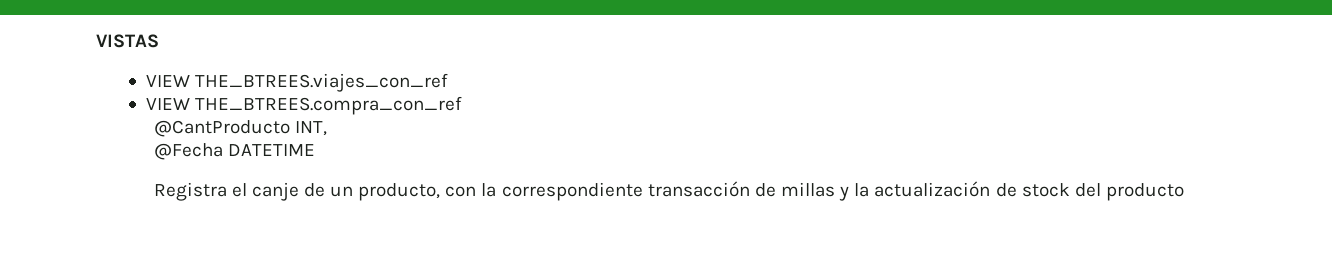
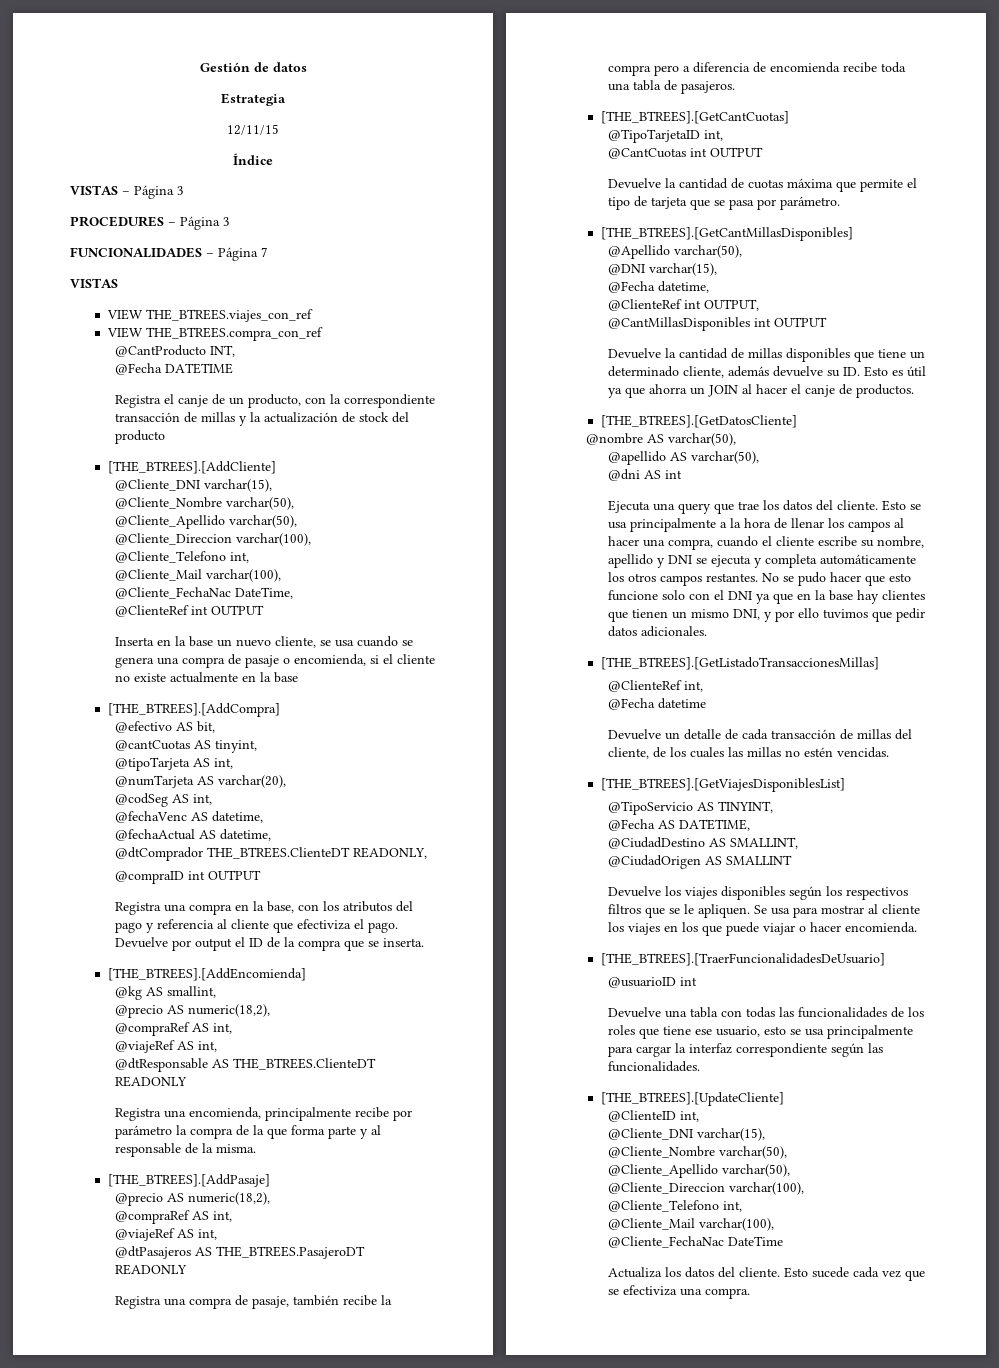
(96, 41) none -> [199,62,307,72] [221,93,286,106] [227,124,279,135] [233,153,273,165] [70,185,184,199] [70,216,230,230] [70,247,268,261] Gestión de datos // Estrategia // 12/11/15 // Índice // VISTAS – Página 3 // PROCEDURES – Página 3 // FUNCIONALIDADES – Página 7 //
(1184, 192) none -> [107,461,276,474] [115,479,273,492] [115,497,295,510] [115,515,298,529] [115,533,312,546] [115,551,250,563] [115,569,282,582] [115,587,294,599] [115,605,265,617] [115,636,414,648] [115,654,436,668] [115,672,299,683] [107,703,280,717] [115,721,216,733] [115,740,258,753] [115,757,234,771] [115,775,287,788] [115,793,213,807] [115,811,264,823] [115,829,272,841] [115,847,428,861] [115,870,262,884] [115,901,414,915] [115,919,399,933] [115,937,425,951] [107,968,306,981] [115,986,217,1000] [115,1004,271,1018] [115,1022,233,1036] [115,1040,218,1053] [115,1058,377,1072] [115,1076,188,1087] [115,1107,413,1121] [115,1125,382,1139] [115,1143,257,1157] [107,1174,270,1187] [115,1192,271,1206] [115,1210,233,1224] [115,1228,218,1241] [115,1246,366,1259] [115,1264,188,1275] [115,1295,393,1309] [608,62,907,76] [608,80,736,94] [600,111,789,124] [608,129,724,143] [608,147,764,159] [608,178,918,192] [608,196,841,210] [600,227,853,241] [608,245,743,259] [608,263,718,276] [608,281,710,293] [608,299,760,311] [608,317,828,331] [608,348,926,362] [608,366,927,378] [608,384,915,398] [600,415,797,428] [585,433,736,446] [608,451,760,465] [608,469,683,481] [608,500,922,514] [608,518,905,532] [608,536,925,550] [608,554,917,568] [608,572,912,586] [608,590,926,604] [608,608,926,622] [608,626,708,637] [600,657,879,670] [608,680,704,692] [608,698,707,710] [608,729,913,740] [608,747,890,759] [600,778,845,792] [608,801,774,815] [608,819,751,831] [608,837,799,849] [608,855,793,869] [608,886,909,900] [608,904,921,918] [608,922,918,936] [600,953,885,966] [608,977,698,988] [608,1007,925,1018] [608,1025,914,1039] [608,1043,884,1057] [608,1061,701,1072] [600,1092,784,1106] [608,1110,700,1122] [608,1128,766,1141] [608,1146,788,1159] [608,1164,791,1178] [608,1182,805,1195] [608,1200,743,1212] [608,1218,775,1231] [608,1236,784,1248] [608,1267,926,1281] [608,1285,751,1299] // [THE_BTREES].[AddCliente] // @Cliente_DNI varchar(15), // @Cliente_Nombre varchar(50), // @Cliente_Apellido varchar(50), // @Cliente_Direccion varchar(100), // @Cliente_Telefono int, // @Cliente_Mail varchar(100), // @Cliente_FechaNac DateTime, // @ClienteRef int OUTPUT // Inserta en la base un nuevo cliente, se usa cuando se genera una compra de pasaje o encomienda, si el cliente no existe actualmente en la base // [THE_BTREES].[AddCompra] // @efectivo AS bit, // @cantCuotas AS tinyint, // @tipoTarjeta AS int, // @numTarjeta AS varchar(20), // @codSeg AS int, // @fechaVenc AS datetime, // @fechaActual AS datetime, // @dtComprador THE_BTREES.ClienteDT READONLY, // @compraID int OUTPUT // Registra una compra en la base, con los atributos del pago y referencia al cliente que efectiviza el pago. Devuelve por output el ID de la compra que se inserta. // [THE_BTREES].[AddEncomienda] // @kg AS smallint, // @precio AS numeric(18,2), // @compraRef AS int, // @viajeRef AS int, // @dtResponsable AS THE_BTREES.ClienteDT READONLY // Registra una encomienda, principalmente recibe por parámetro la compra de la que forma parte y al responsable de la misma. // [THE_BTREES].[AddPasaje] // @precio AS numeric(18,2), // @compraRef AS int, // @viajeRef AS int, // @dtPasajeros AS THE_BTREES.PasajeroDT READONLY // Registra una compra de pasaje, también recibe la compra pero a diferencia de encomienda recibe toda una tabla de pasajeros. // [THE_BTREES].[GetCantCuotas] // @TipoTarjetaID int, // @CantCuotas int OUTPUT // Devuelve la cantidad de cuotas máxima que permite el tipo de tarjeta que se pasa por parámetro. // [THE_BTREES].[GetCantMillasDisponibles] // @Apellido varchar(50), // @DNI varchar(15), // @Fecha datetime, // @ClienteRef int OUTPUT, // @CantMillasDisponibles int OUTPUT // Devuelve la cantidad de millas disponibles que tiene un determinado cliente, además devuelve su ID. Esto es útil ya que ahorra un JOIN al hacer el canje de productos. // [THE_BTREES].[GetDatosCliente] // @nombre AS varchar(50), // @apellido AS varchar(50), // @dni AS int // Ejecuta una query que trae los datos del cliente. Esto se usa principalmente a la hora de llenar los campos al hacer una compra, cuando el cliente escribe su nombre, apellido y DNI se ejecuta y completa automáticamente los otros campos restantes. No se pudo hacer que esto funcione solo con el DNI ya que en la base hay clientes que tienen un mismo DNI, y por ello tuvimos que pedir datos adicionales. // [THE_BTREES].[GetListadoTransaccionesMillas] // @ClienteRef int, // @Fecha datetime // Devuelve un detalle de cada transacción de millas del cliente, de los cuales las millas no estén vencidas. // [THE_BTREES].[GetViajesDisponiblesList] // @TipoServicio AS TINYINT, // @Fecha AS DATETIME, // @CiudadDestino AS SMALLINT, // @CiudadOrigen AS SMALLINT // Devuelve los viajes disponibles según los respectivos filtros que se le apliquen. Se usa para mostrar al cliente los viajes en los que puede viajar o hacer encomienda. // [THE_BTREES].[TraerFuncionalidadesDeUsuario] // @usuarioID int // Devuelve una tabla con todas las funcionalidades de los roles que tiene ese usuario, esto se usa principalmente para cargar la interfaz correspondiente según las funcionalidades. // [THE_BTREES].[UpdateCliente] // @ClienteID int, // @Cliente_DNI varchar(15), // @Cliente_Nombre varchar(50), // @Cliente_Apellido varchar(50), // @Cliente_Direccion varchar(100), // @Cliente_Telefono int, // @Cliente_Mail varchar(100), // @Cliente_FechaNac DateTime // Actualiza los datos del cliente. Esto sucede cada vez que se efectiviza una compra.

